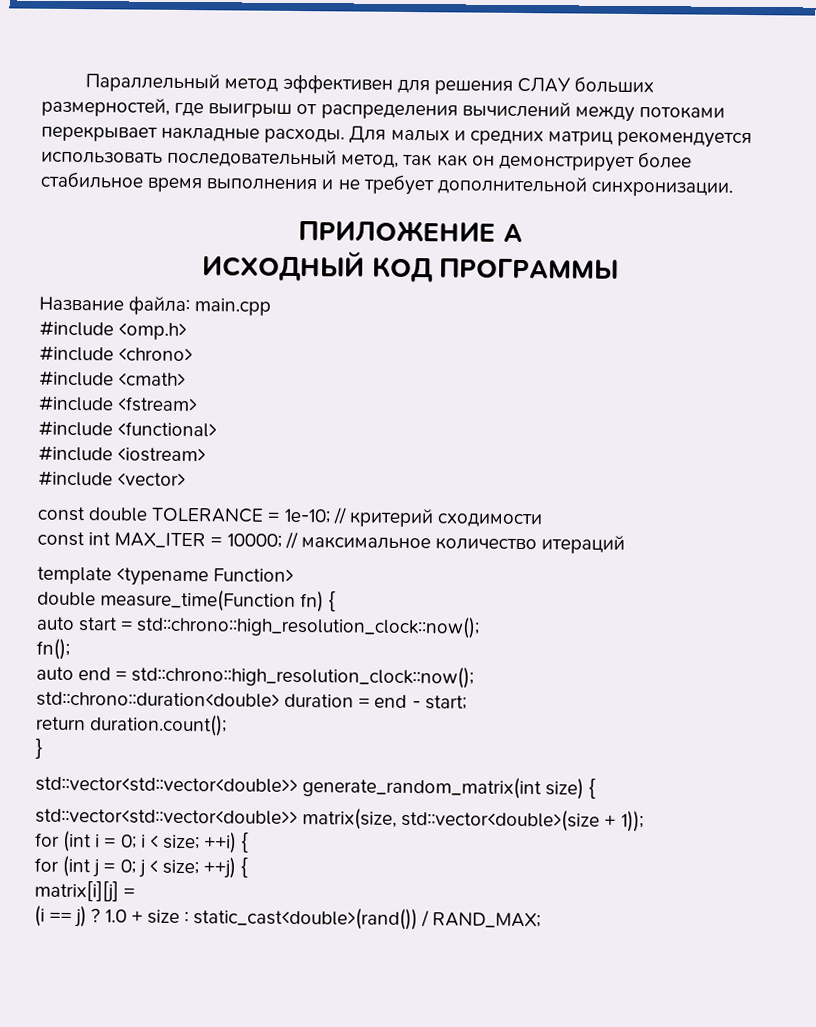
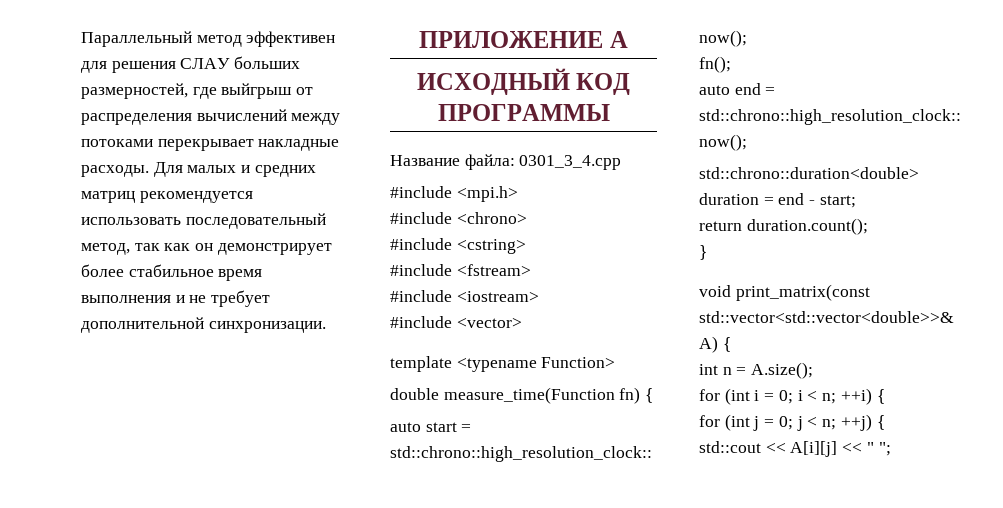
[208,103,293,118] выигрыш -> [221,83,293,99] выйгрыш
[194,298,272,316] [39,320,188,341] main.cpp // #include <omp.h> -> [519,155,622,170] [390,186,518,202] 0301_3_4.cpp // #include <mpi.h>
[118,372,187,387] <cmath> -> [456,239,526,254] <cstring>
[38,420,218,438] // #include <functional> -> (531, 270) none
[37,506,542,528] [37,531,626,554] // const double TOLERANCE = 1e-10; // критерий сходимости // const int MAX_ITER = 10000; // максимальное количество итераций -> (522, 322) none
[35,776,597,800] [35,808,644,833] std::vector<std::vector<double>> generate_random_matrix(int size) { // std::vector<std::vector<double>> matrix(size, std::vector<double>(size + 1)); -> [699,284,870,301] [699,311,954,323] [699,336,731,353] [699,362,814,379] void print_matrix(const std::vector<std::vector<double>>& A) { // int n = A.size();
[162,834,200,850] size; -> [822,393,837,404] n;
[161,859,199,875] size; -> [822,419,837,430] n;
[34,880,136,903] [34,905,542,931] matrix[i][j] = // (i == j) ? 1.0 + size : static_cast<double>(rand()) / RAND_MAX; -> [699,441,891,457] std::cout << A[i][j] << " ";

